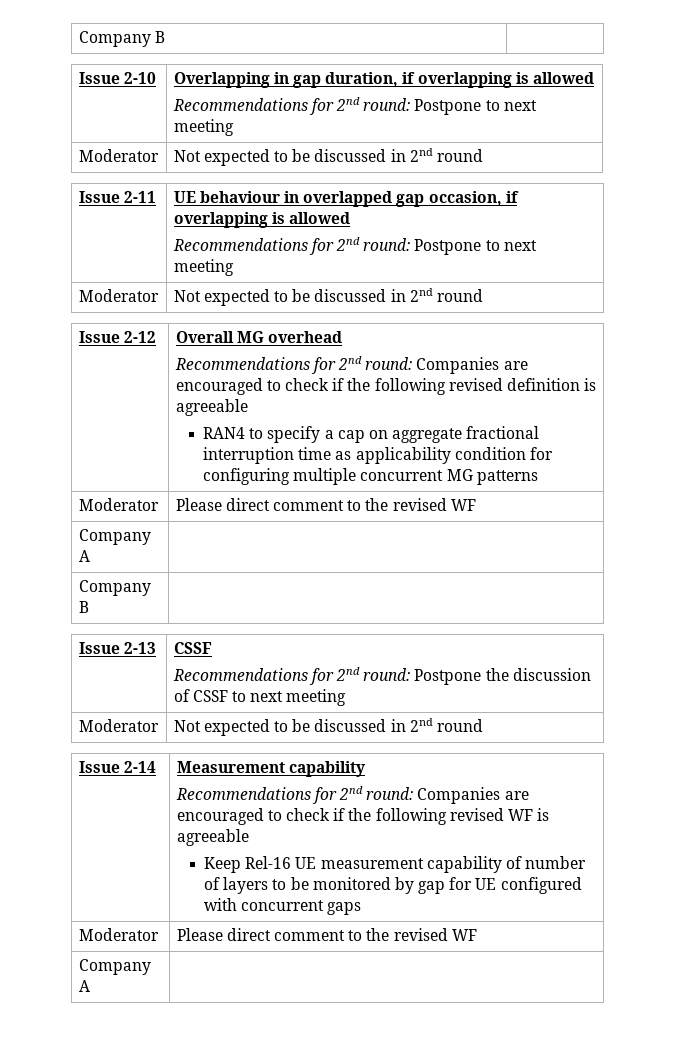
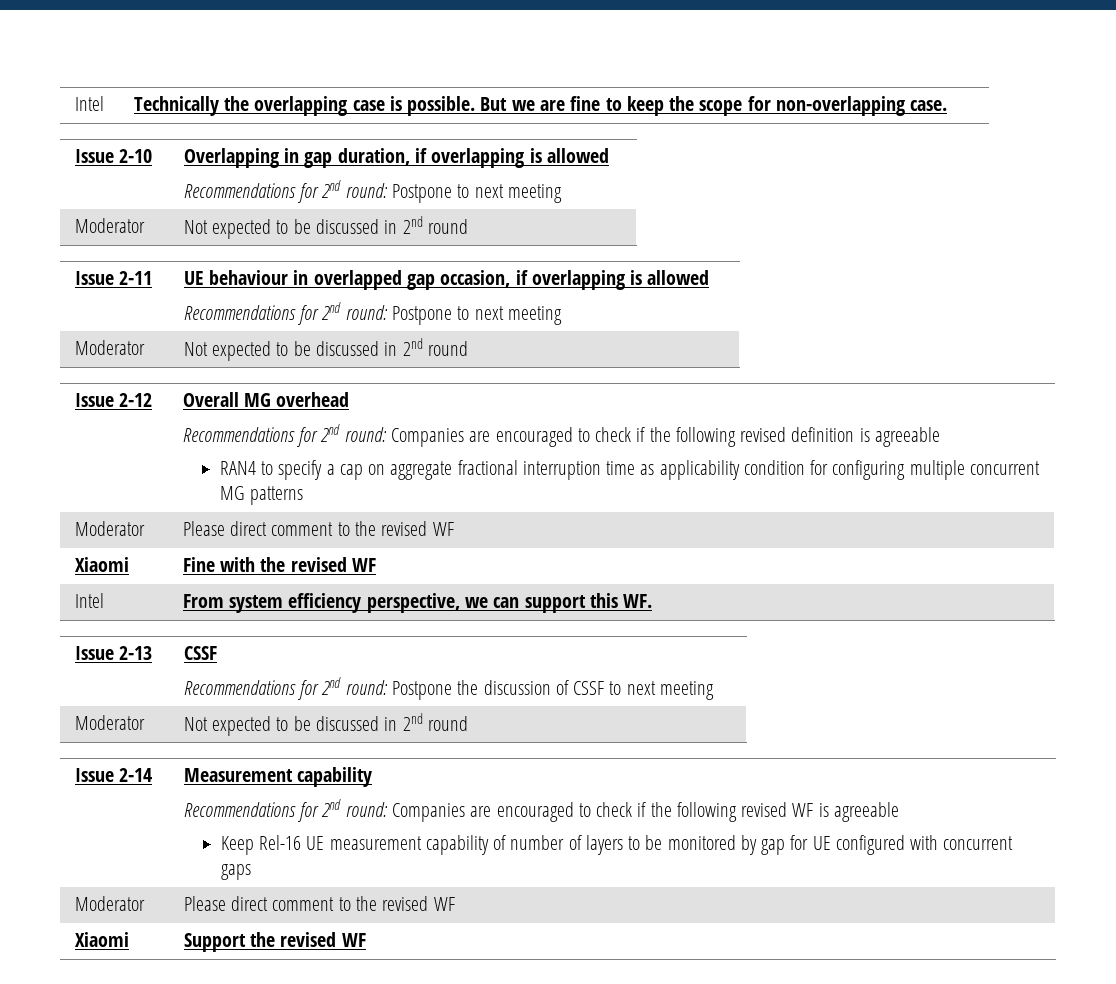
[78,31,165,47] Company B | -> [74,96,104,111] [133,96,948,116] Intel | Technically the overlapping case is possible. But we are fine to keep the scope for non-overlapping case.
[78,529,151,545] [78,550,90,562] [78,580,151,596] [78,601,89,613] Company A | // Company B | -> [74,557,129,572] [182,557,376,572] [74,593,104,608] [182,593,653,613] Xiaomi | Fine with the revised WF // Intel | From system efficiency perspective, we can support this WF.
[78,959,151,975] [78,980,90,992] Company A | -> [74,932,129,947] [183,932,366,952] Xiaomi | Support the revised WF

